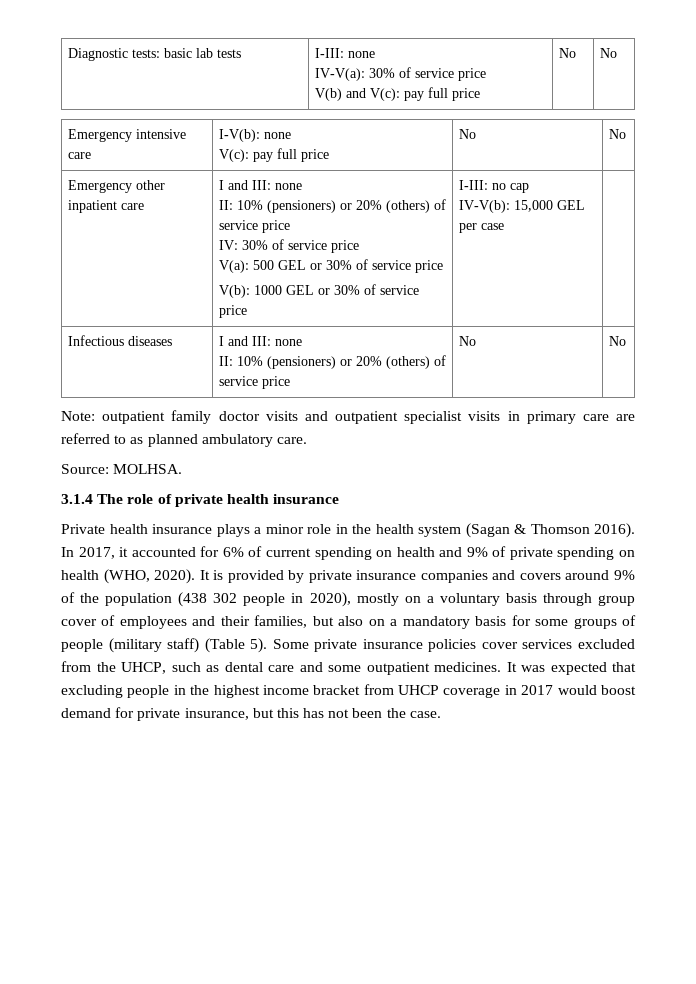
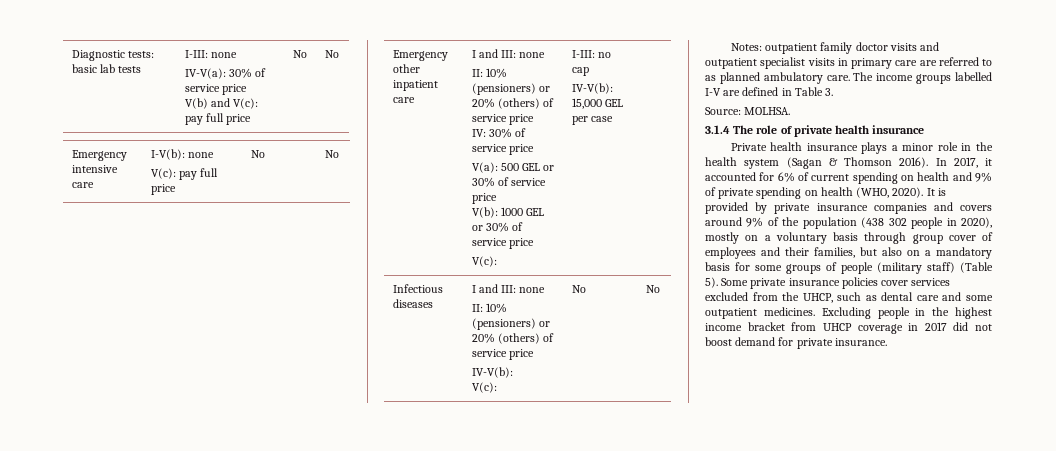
(247, 311) none -> [471,256,497,267] // V(c):
[458,336,476,346] [608,336,626,346] [61,411,95,421] | No | No // Note: -> [471,367,513,378] [471,382,497,393] [571,285,586,293] [645,285,660,293] [730,43,762,51] // IV-V(b): // V(c): | No | No // Notes:
(307, 440) none -> [853,72,992,84] [705,87,834,96] The income groups labelled I-V are defined in Table 3.
[506,662,636,675] [61,685,123,698] It was expected that excluding -> [821,307,871,319] Excluding
[557,685,597,695] would -> [953,322,992,331] did not
[184,708,441,720] insurance, but this has not been the case. -> [834,338,887,346] insurance.

